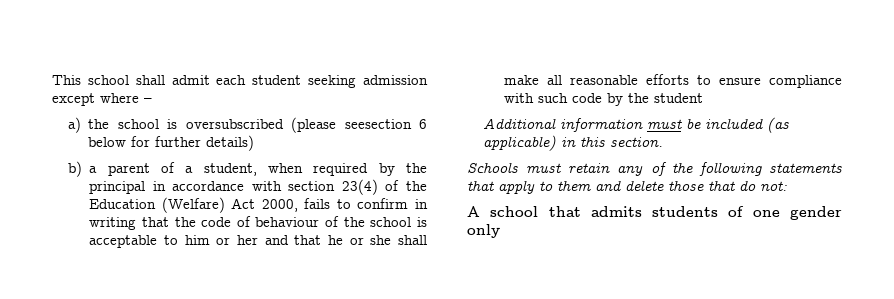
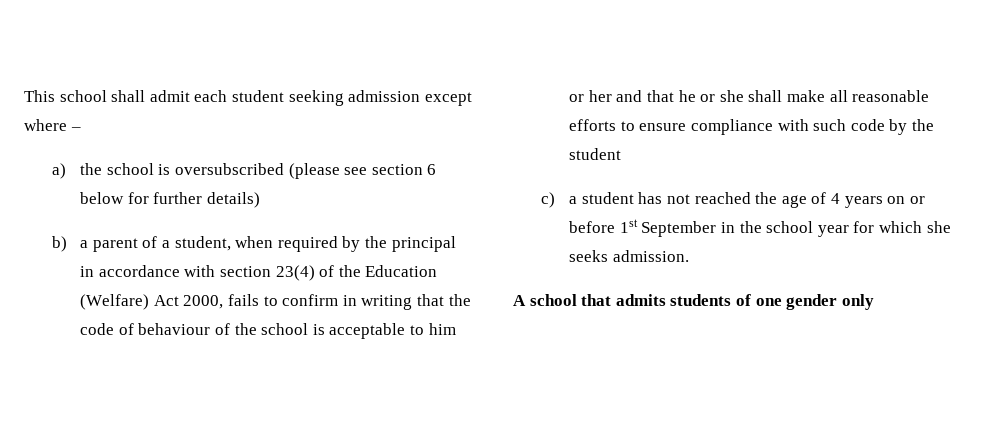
[344,119,412,129] seesection -> [344,164,423,175] see section
[483,117,790,133] [483,135,664,151] [467,162,842,176] [467,180,787,194] Additional information must be included (as applicable) in this section. // Schools must retain any of the following statements that apply to them and delete those that do not: -> [541,192,925,208] [569,219,951,237] [569,250,689,262] c) a student has not reached the age of 4 years on or before 1st September in the school year for which she seeks admission.

